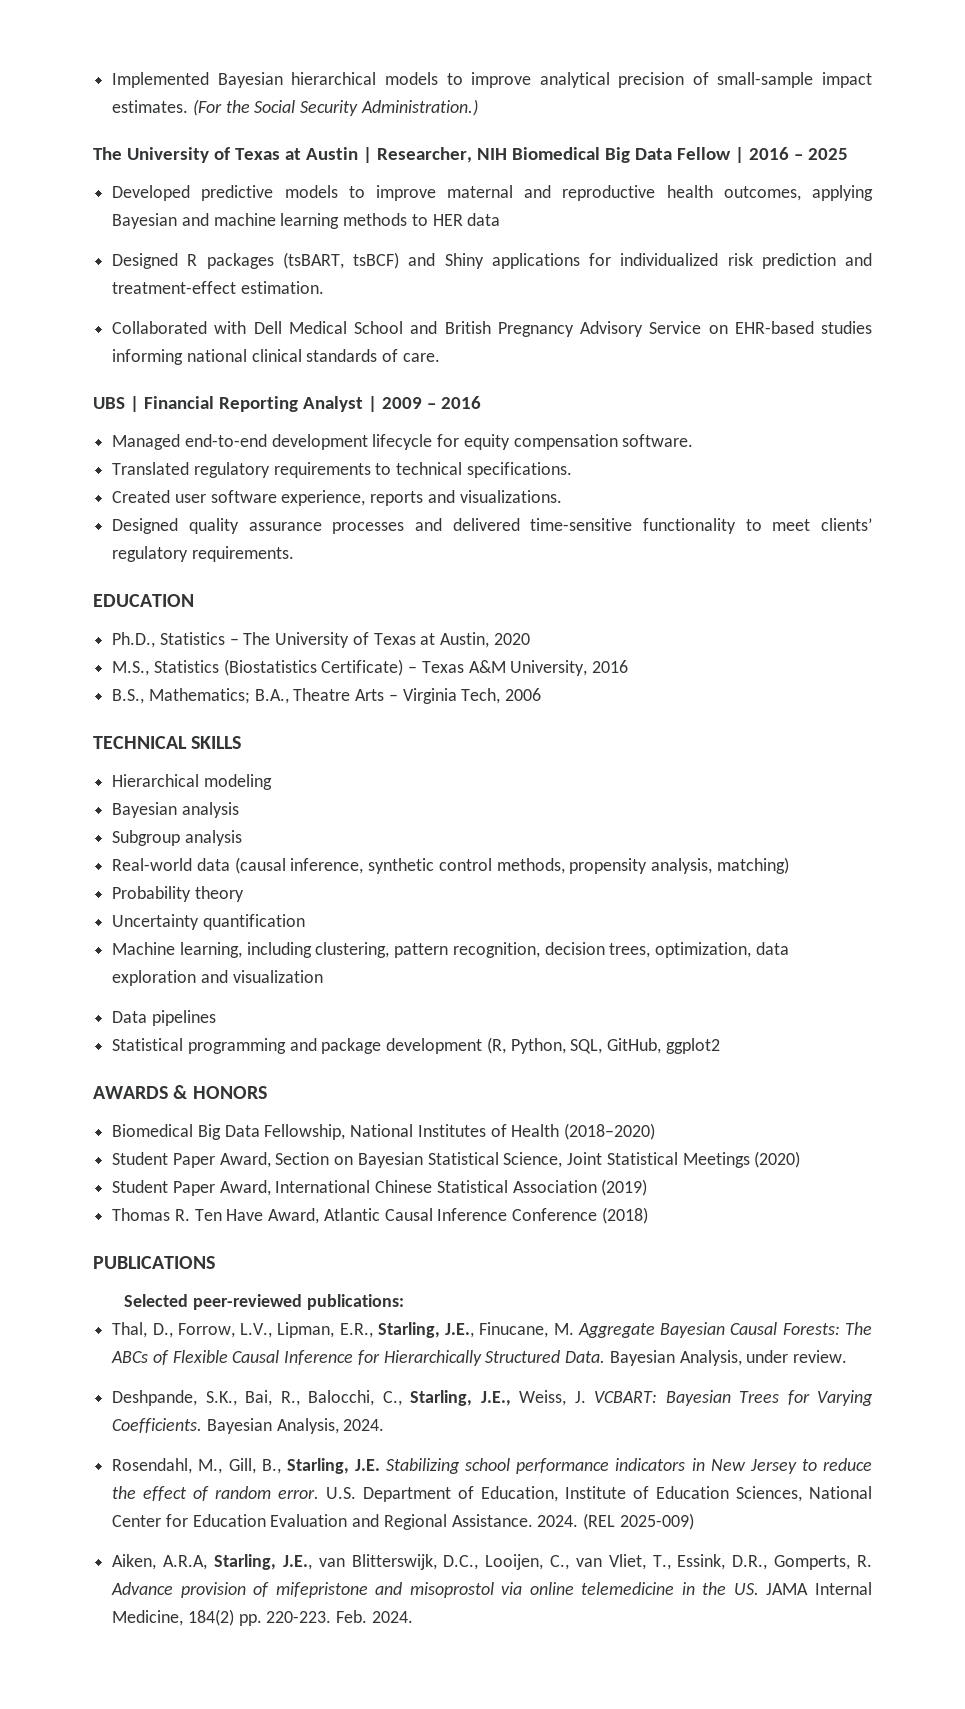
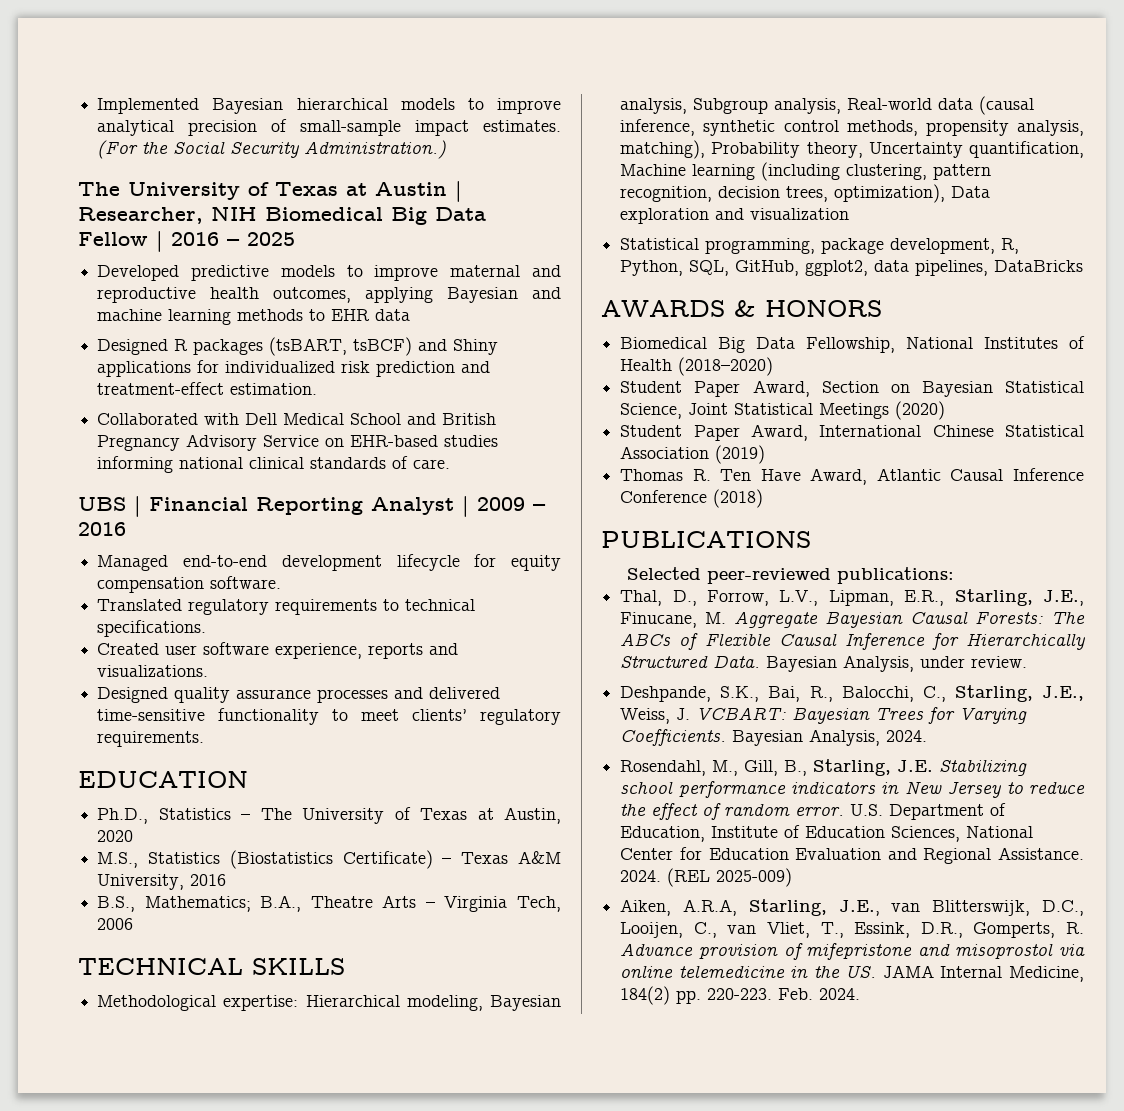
[432,214,463,226] HER -> [331,309,371,321] EHR
[112,774,272,790] [112,802,239,818] [112,830,242,846] Hierarchical modeling // Bayesian analysis // Subgroup analysis // -> [97,995,561,1011] [620,98,842,114] Methodological expertise: Hierarchical modeling, Bayesian analysis, Subgroup analysis,
[716,857,789,874] [112,886,244,902] [112,914,305,930] [112,942,312,958] matching) // Probability theory // Uncertainty quantification // Machine learning, including -> [620,140,1084,159] [620,162,841,181] matching), Probability theory, Uncertainty quantification, Machine learning (including
[655,942,789,958] optimization, data -> [834,184,991,203] optimization), Data
[112,1010,216,1026] [112,1037,720,1054] // Data pipelines // Statistical programming and package development (R, Python, SQL, GitHub, ggplot2 -> [620,238,1020,254] [620,260,1084,276] // Statistical programming, package development, R, Python, SQL, GitHub, ggplot2, data pipelines, DataBricks

